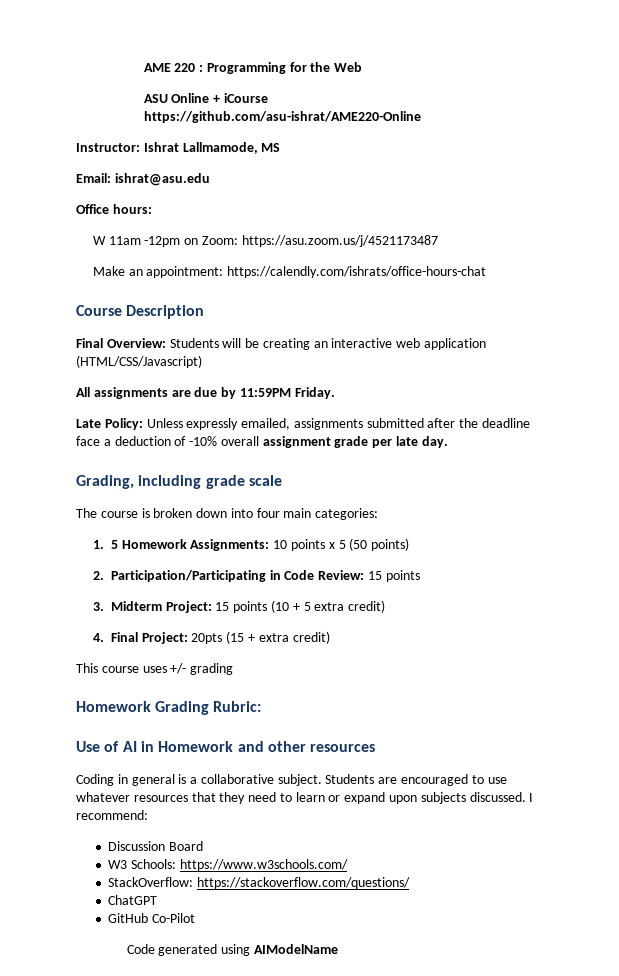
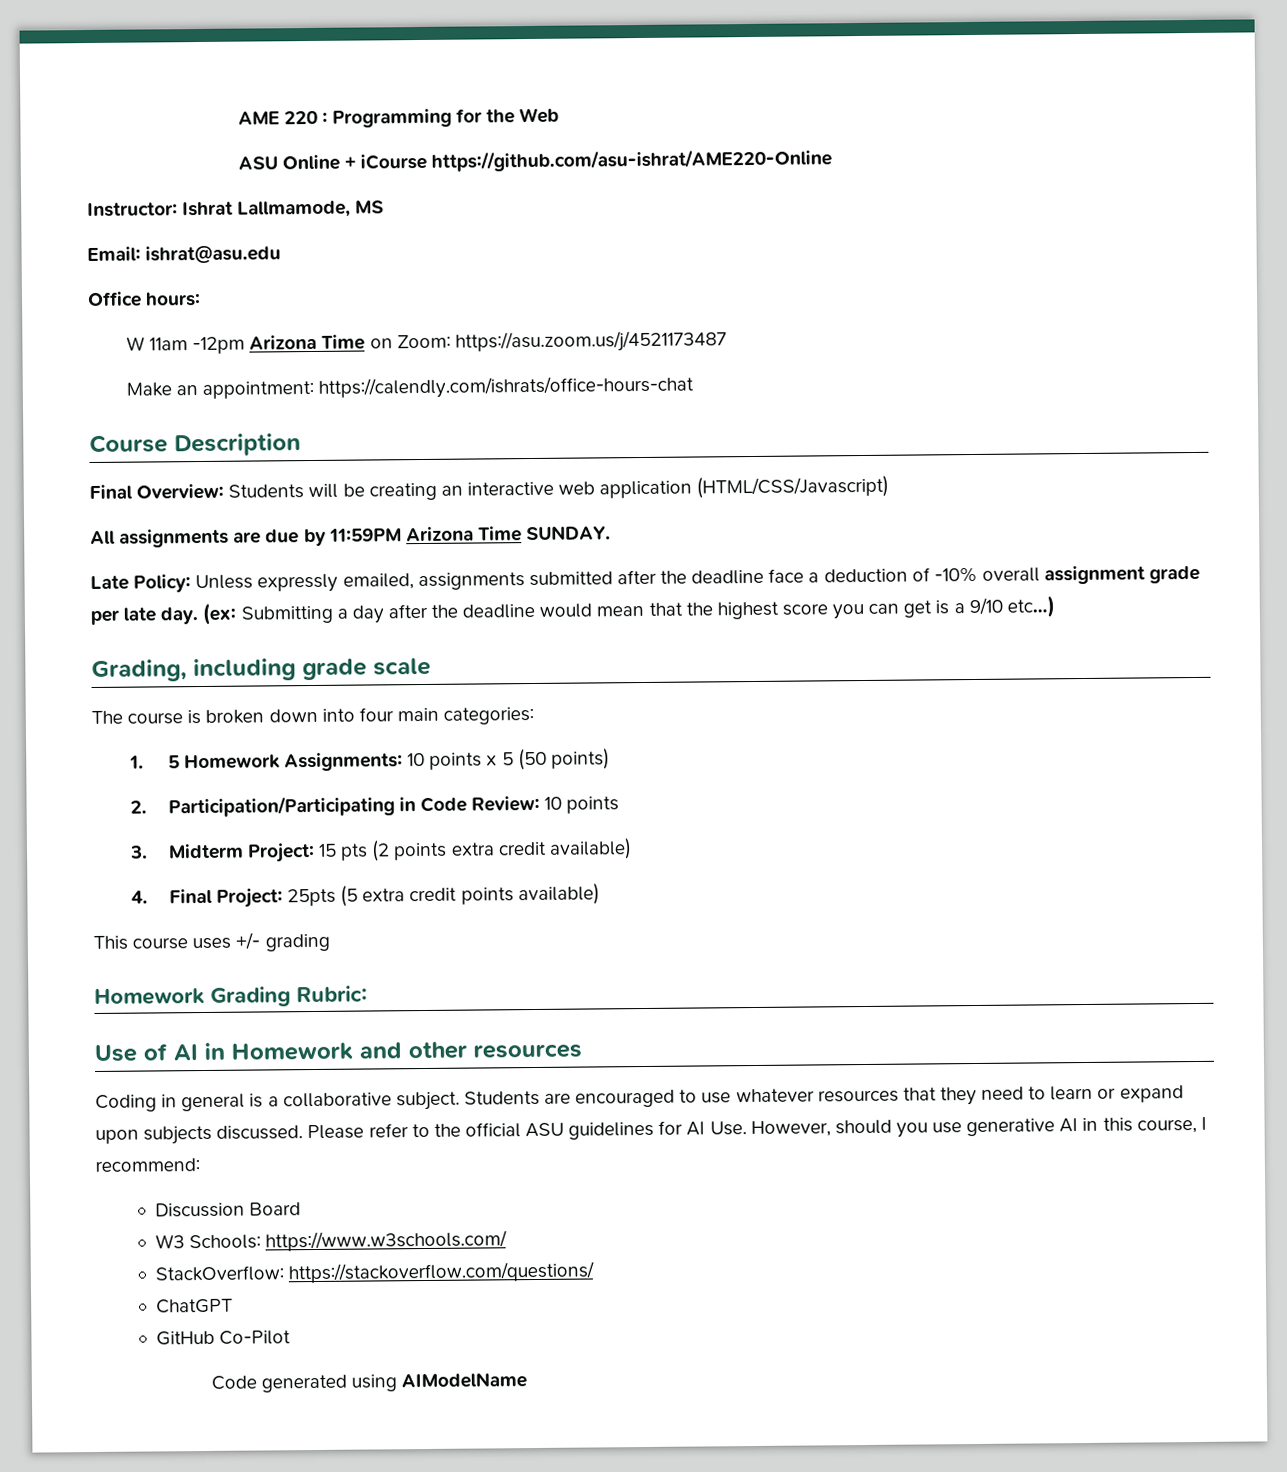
(181, 241) none -> [249,334,366,350] Arizona Time
[294,387,335,399] Friday. -> [405,525,612,542] Arizona Time SUNDAY.
(448, 442) none -> [202,595,1055,625] (ex: Submitting a day after the deadline would mean that the highest score you can get is a 9/10 etc…)
[368,571,383,580] 15 -> [544,796,563,810] 10
[233,600,386,613] [92,631,330,644] points (10 + 5 extra credit) // 4. Final Project: 20pts (15 + extra credit) -> [340,838,632,862] [130,883,600,908] pts (2 points extra credit available) // 4. Final Project: 25pts (5 extra credit points available)
(526, 797) none -> [307,1117,1197,1140] Please refer to the official ASU guidelines for AI Use. However, should you use generative AI in this course,

